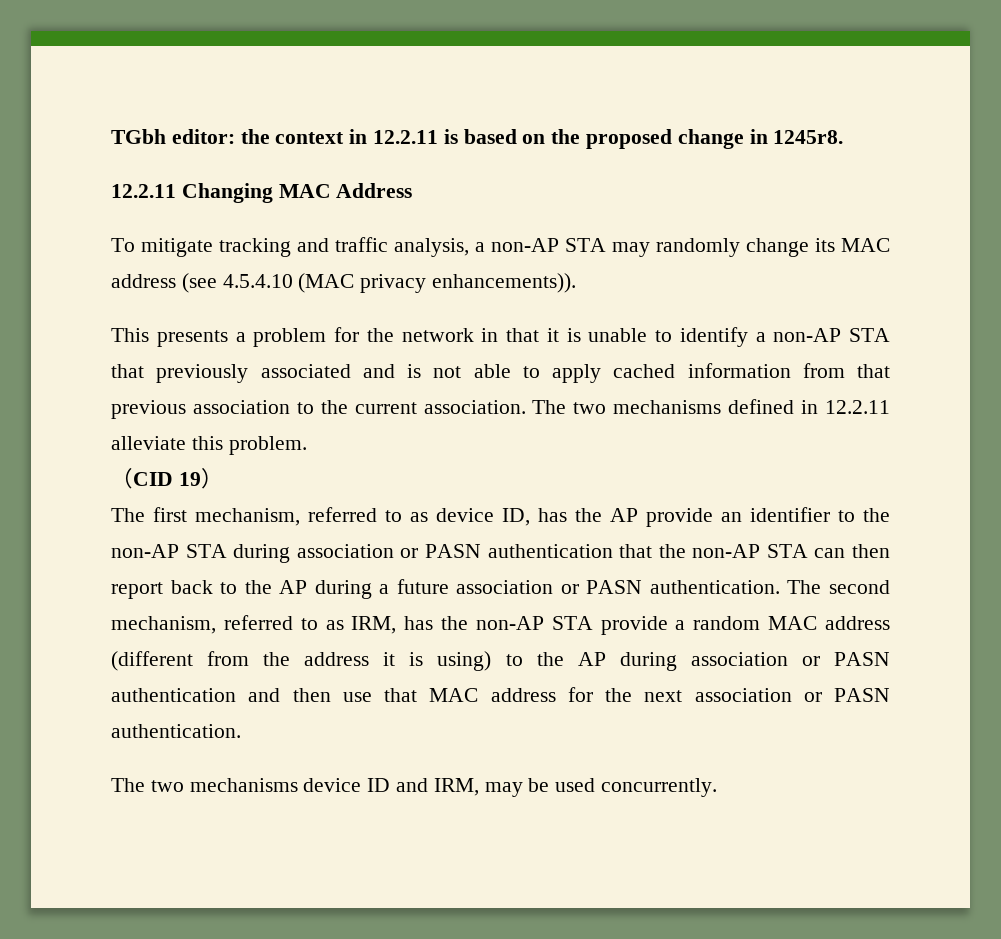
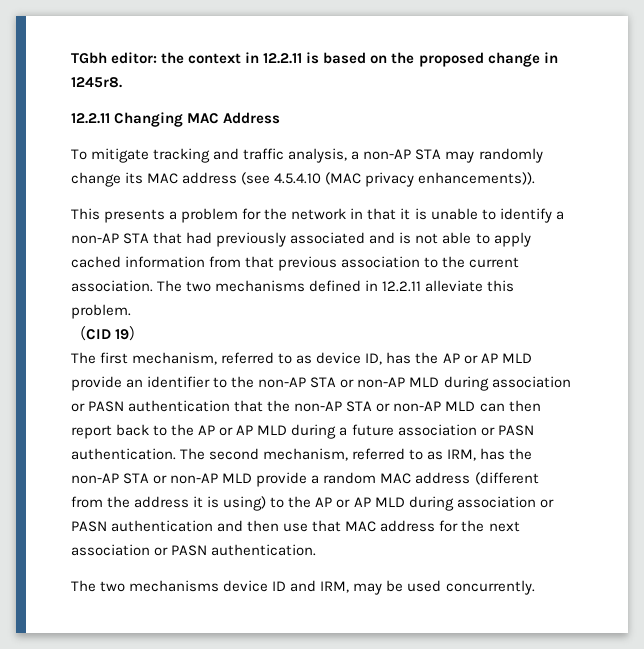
(144, 371) none -> [186,232,213,244] had
(638, 515) none -> [463,353,532,364] or AP MLD
(227, 551) none -> [340,377,440,388] or non-AP MLD
(808, 551) none -> [376,401,476,412] or non-AP MLD
(308, 587) none -> [219,425,288,436] or AP MLD
(593, 623) none -> [153,473,253,484] or non-AP MLD
(606, 659) none -> [336,497,405,508] or AP MLD

